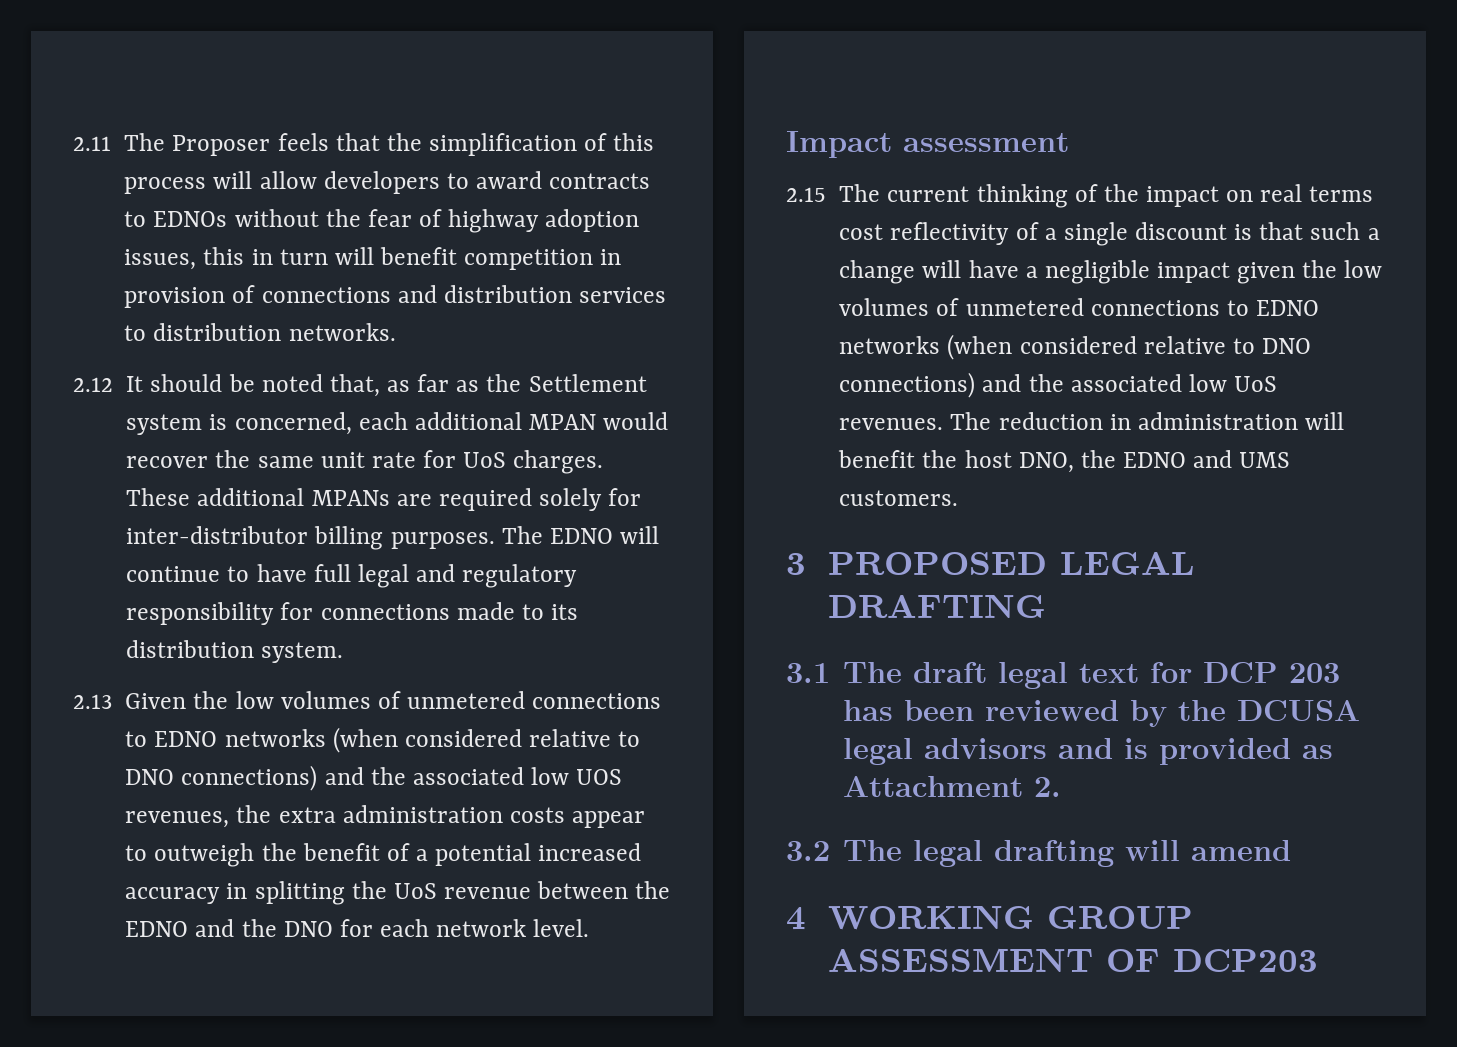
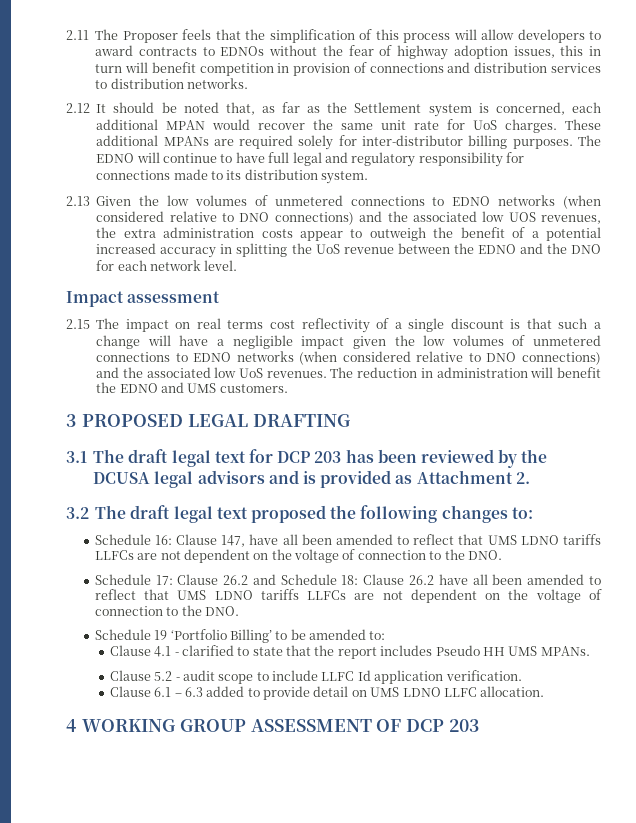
[887,184,1139,208] current thinking of the -> (120, 323) none
[964,450,1116,473] host DNO, the -> (117, 387) none
[913,840,1292,867] legal drafting will amend -> [130,505,533,523] [94,534,602,547] [94,549,502,563] [94,574,601,585] [94,589,602,603] [94,605,239,616] [94,629,386,643] [109,645,590,659] [109,670,522,684] [109,686,545,700] draft legal text proposed the following changes to: // Schedule 16: Clause 147, have all been amended to reflect that UMS LDNO tariffs LLFCs are not dependent on the voltage of connection to the DNO. // Schedule 17: Clause 26.2 and Schedule 18: Clause 26.2 have all been amended to reflect that UMS LDNO tariffs LLFCs are not dependent on the voltage of connection to the DNO. // Schedule 19 ‘Portfolio Billing’ to be amended to: // Clause 4.1 - clarified to state that the report includes Pseudo HH UMS MPANs. // Clause 5.2 - audit scope to include LLFC Id application verification. // Clause 6.1 – 6.3 added to provide detail on UMS LDNO LLFC allocation.
[1173,949,1319,972] DCP203 -> [406,719,479,732] DCP 203

